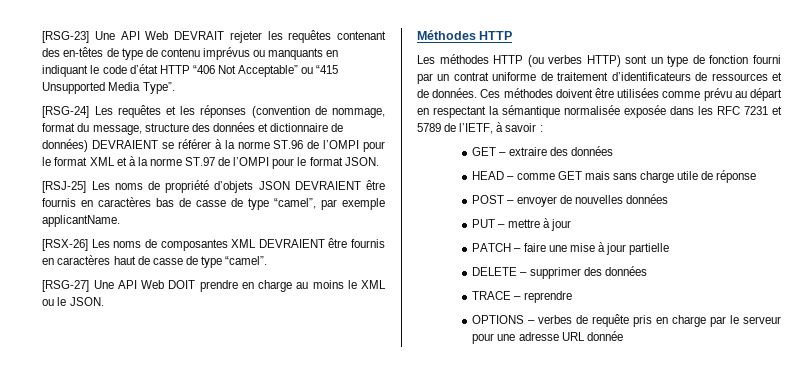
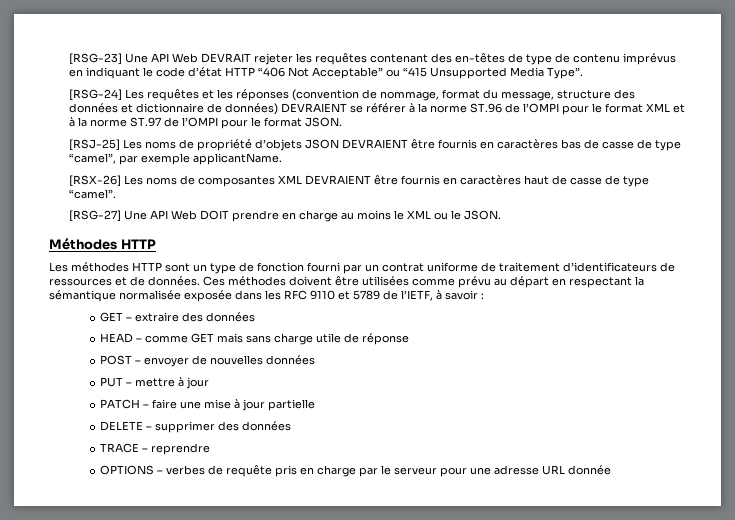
[253,48,324,60] ou manquants -> (676, 59) none
[527,55,621,67] (ou verbes HTTP) -> (162, 266) none
[744,106,768,115] 7231 -> [310,290,335,300] 9110

